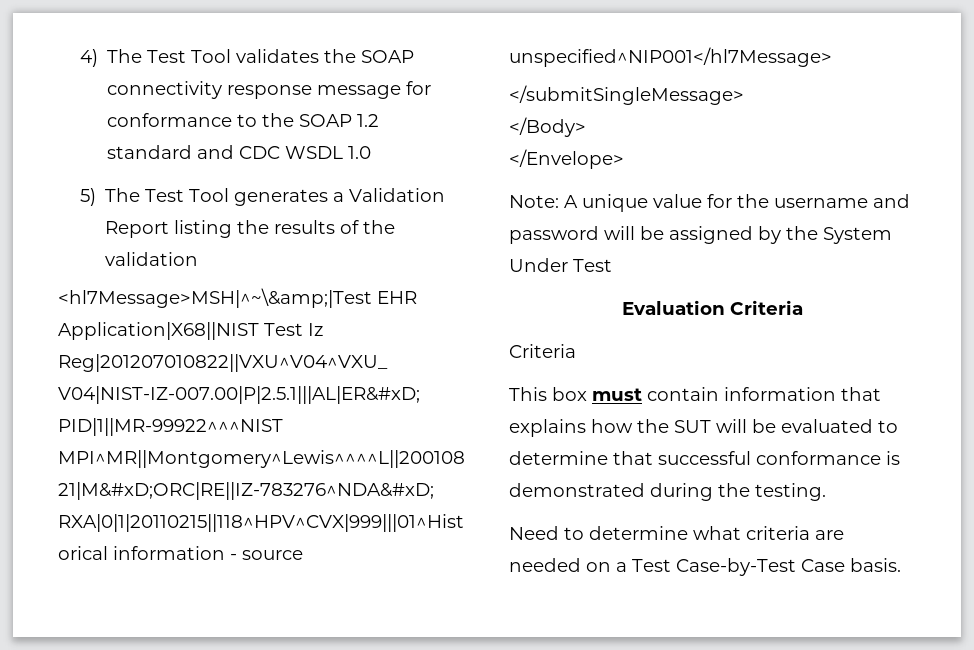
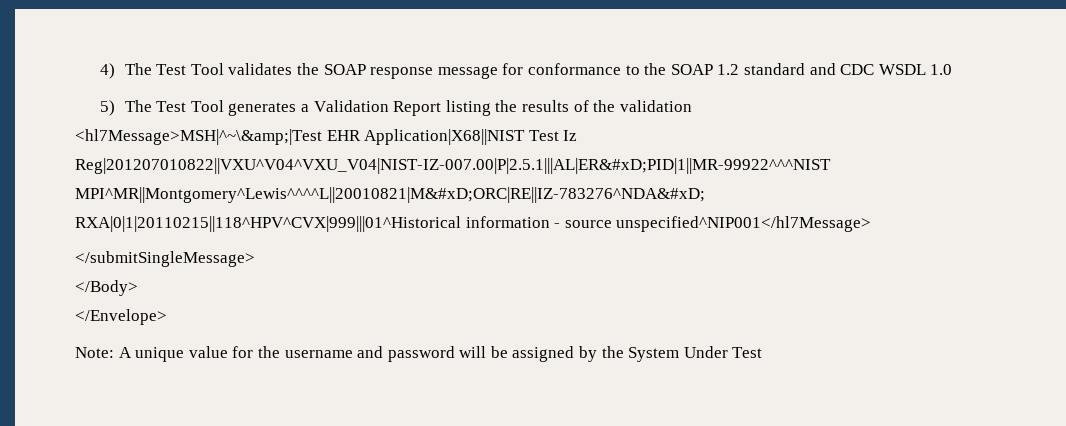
[107,81,223,99] connectivity -> (366, 69) none
[622,300,803,315] [509,344,576,358] [509,387,881,401] [509,419,898,437] [509,451,900,465] [509,483,826,501] [509,526,844,540] [509,558,901,576] // Evaluation Criteria // Criteria // This box must contain information that explains how the SUT will be evaluated to determine that successful conformance is demonstrated during the testing. // Need to determine what criteria are needed on a Test Case-by-Test Case basis. -> (763, 352) none

